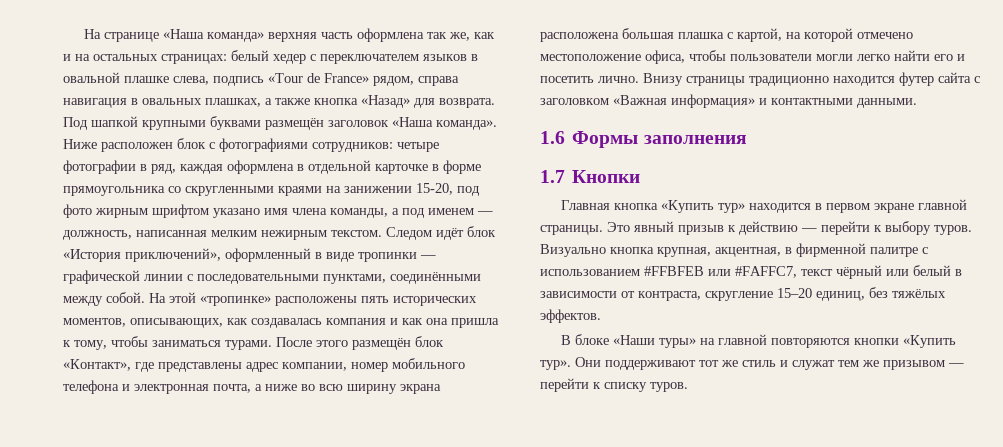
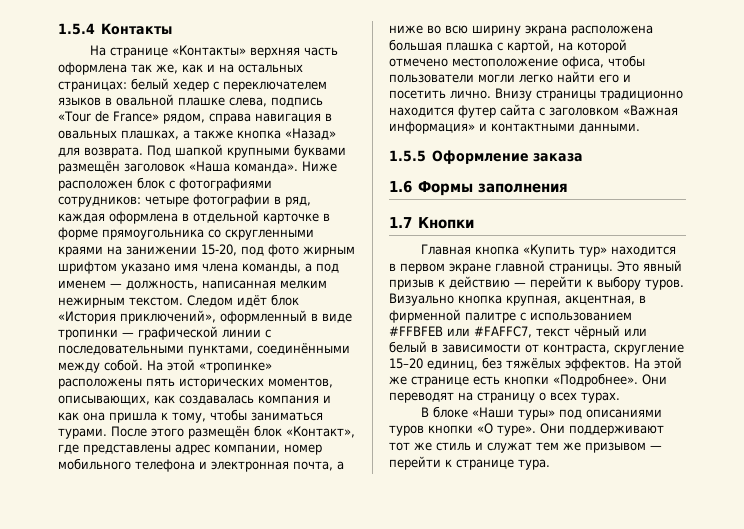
[84,29,265,42] На странице «Наша команда» -> [58,23,173,35] [89,45,246,58] 1.5.4 Контакты // На странице «Контакты»
(917, 103) none -> [389,150,584,164] // 1.5.5 Оформление заказа
[561,334,957,348] [540,360,571,370] // В блоке «Наши туры» на главной повторяются кнопки «Купить тур». -> [634,357,682,369] [389,373,667,387] [389,392,620,403] [420,406,662,420] [389,423,536,436] На этой же странице есть кнопки «Подробнее». Они переводят на страницу о всех турах. // В блоке «Наши туры» под описаниями туров кнопки «О туре».
[604,382,688,392] списку туров. -> [456,459,550,470] странице тура.

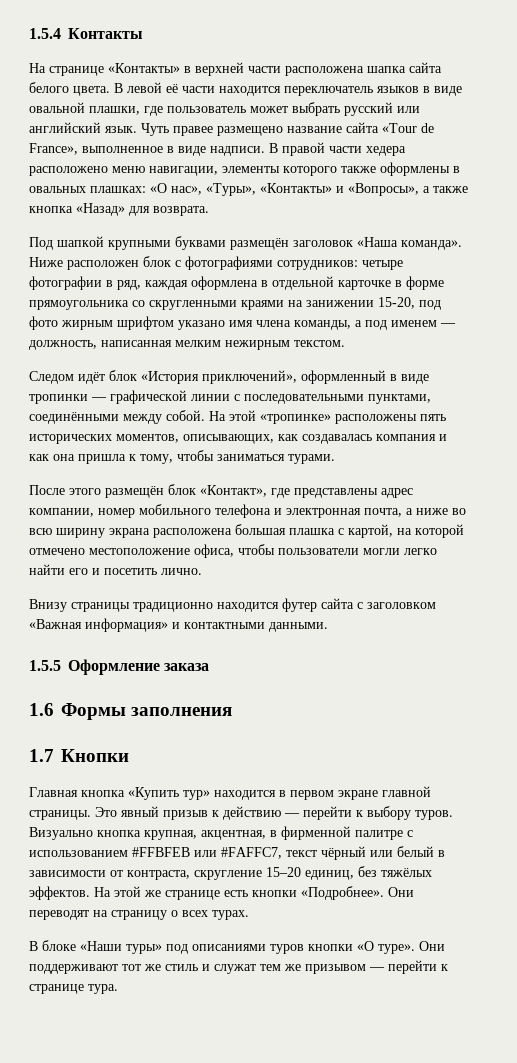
[249,47,338,58] [58,62,303,75] [58,78,327,92] [58,94,323,107] [58,111,332,124] [58,130,179,140] верхняя часть оформлена так же, как и на остальных страницах: белый хедер с переключателем языков в овальной плашке слева, подпись «Tour de France» рядом, справа навигация в овальных плашках, -> [184,62,442,76] [29,82,462,96] [29,102,420,116] [29,122,434,136] [29,142,406,156] [29,162,460,176] [29,183,419,196] в верхней части расположена шапка сайта белого цвета. В левой её части находится переключатель языков в виде овальной плашки, где пользователь может выбрать русский или английский язык. Чуть правее размещено название сайта «Tour de France», выполненное в виде надписи. В правой части хедера расположено меню навигации, элементы которого также оформлены в овальных плашках: «О нас», «Туры», «Контакты» и «Вопросы»,
(143, 152) none -> (209, 211) //
(183, 301) none -> (345, 343) //
(107, 433) none -> (335, 459) //
(491, 94) none -> (202, 571) //

